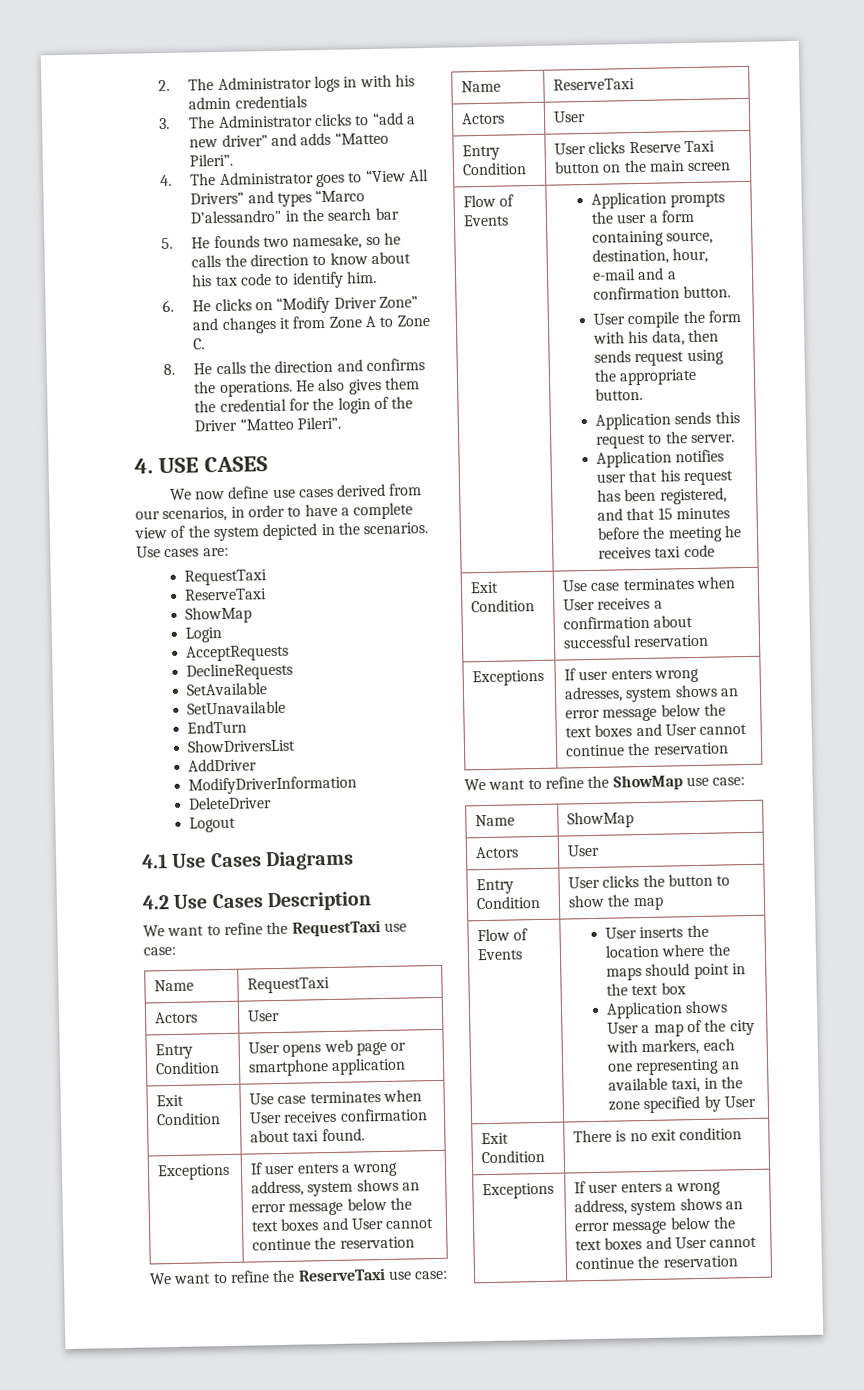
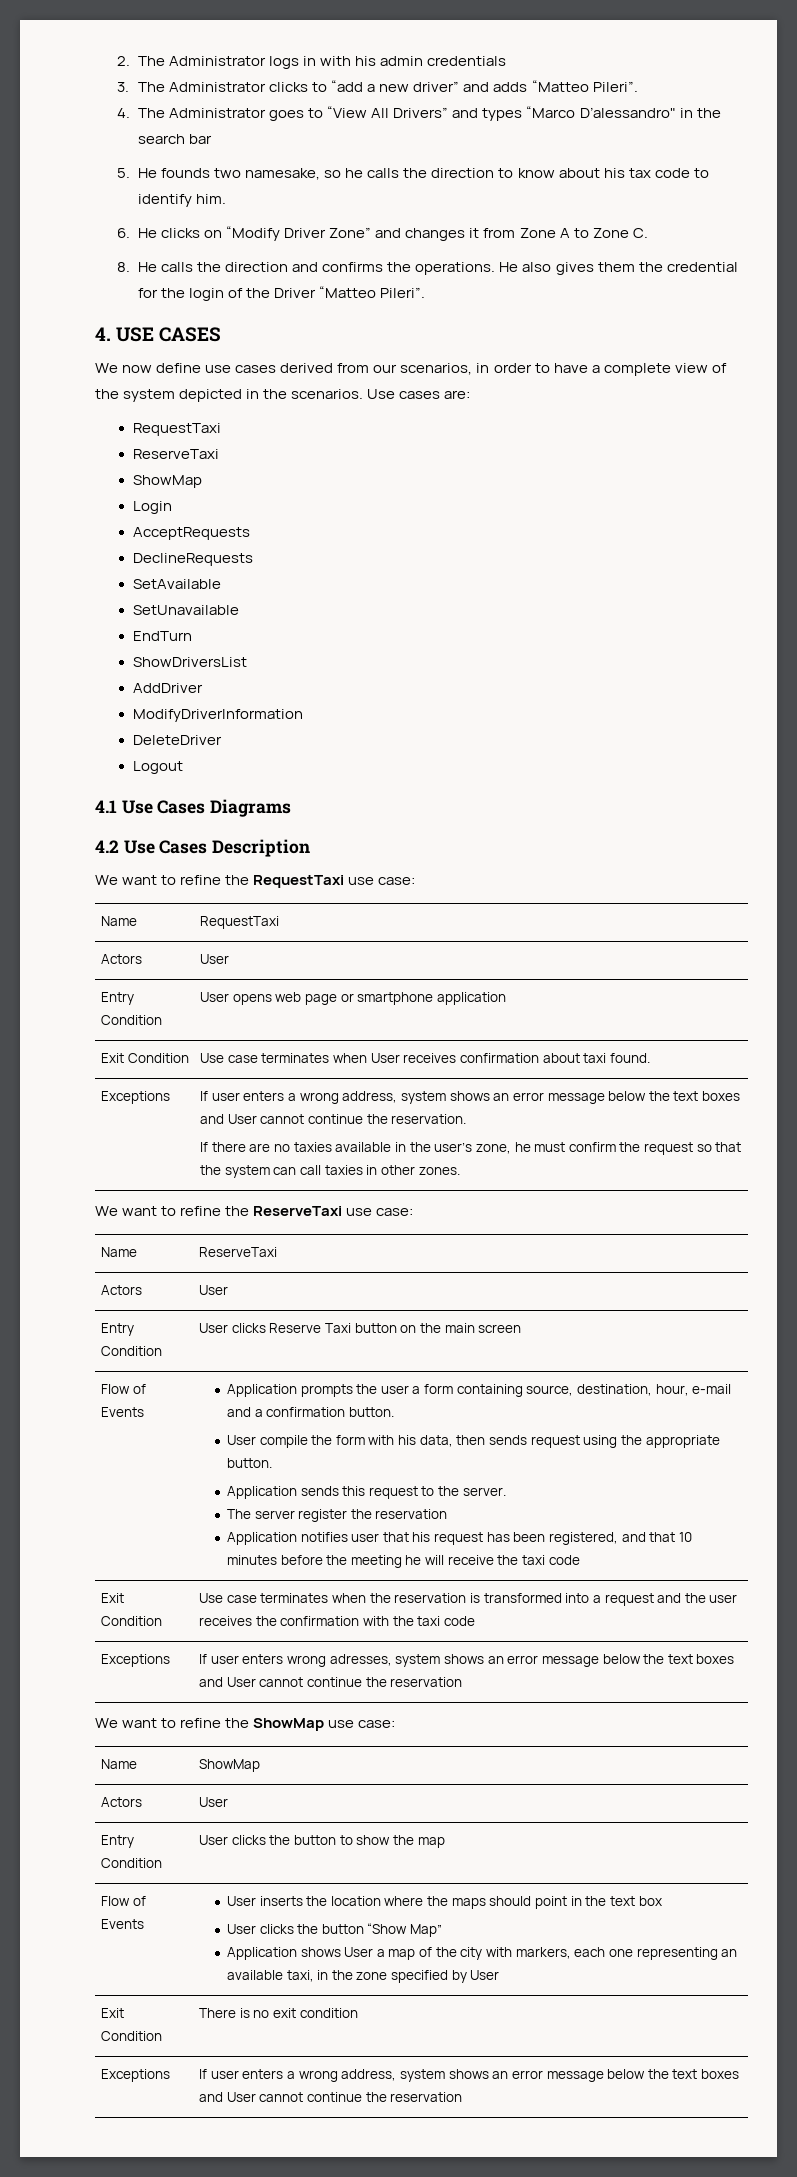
[339,1236,415,1249] reservation -> [391,1114,467,1124] [200,1142,742,1155] [200,1165,460,1178] reservation. // If there are no taxies available in the user’s zone, he must confirm the request so that the system can call taxies in other zones.
(735, 439) none -> [226,1509,448,1522] // The server register the reservation
[657,507,673,520] 15 -> [678,1532,692,1542] 10
[597,546,651,559] receives -> [425,1555,519,1565] will receive the
[562,597,663,611] [562,615,694,630] [562,634,710,649] User receives a confirmation about successful reservation -> [369,1593,738,1606] [199,1616,475,1626] the reservation is transformed into a request and the user receives the confirmation with the taxi code
(686, 988) none -> [226,1923,443,1937] // User clicks the button “Show Map”

